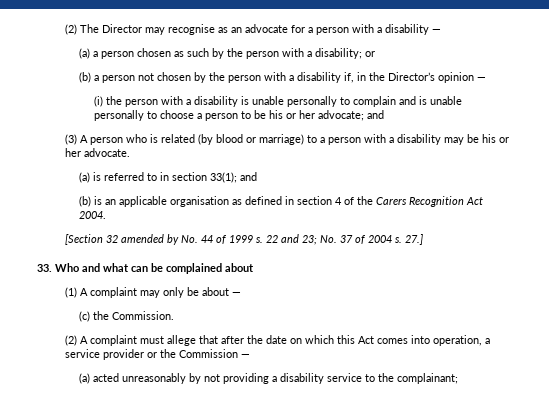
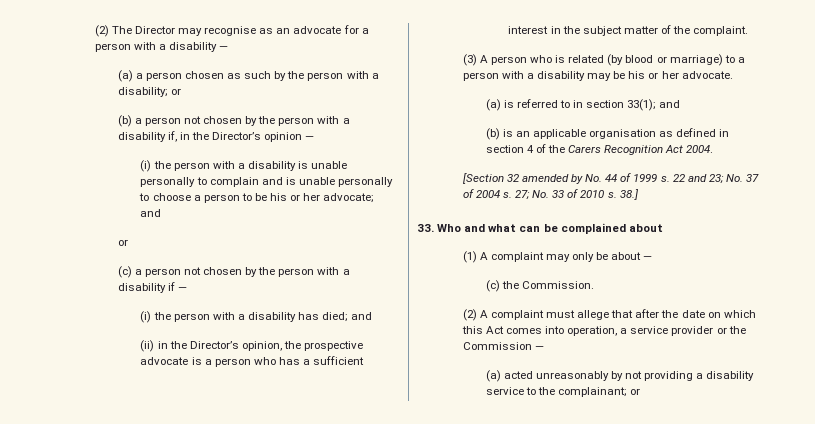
(384, 114) none -> [117,239,128,246] [117,266,350,278] [117,282,187,293] [140,311,373,323] [140,340,364,352] [140,356,365,367] [508,25,749,36] // or // (c) a person not chosen by the person with a disability if — // (i) the person with a disability has died; and // (ii) in the Director’s opinion, the prospective advocate is a person who has a sufficient interest in the subject matter of the complaint.
[405,234,424,245] 27.] -> [515,189,639,200] 27; No. 33 of 2010 s. 38.]
(459, 378) none -> [630,388,641,395] or

